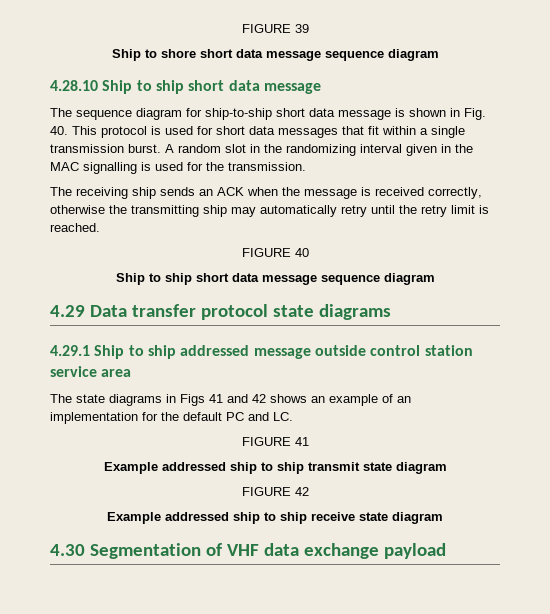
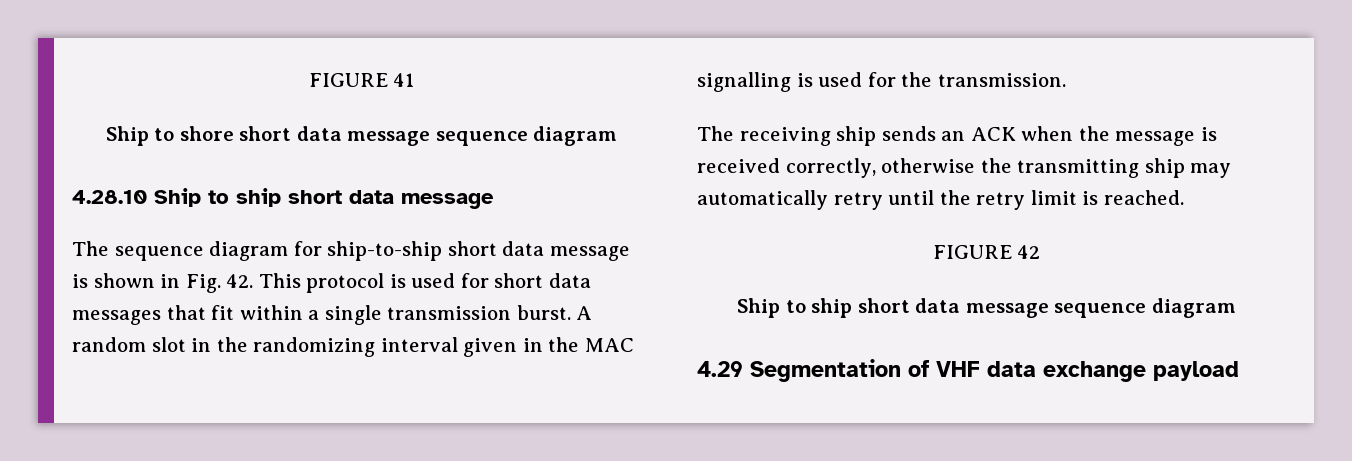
[241,24,309,33] FIGURE 39 -> [308,73,415,87] FIGURE 41
[50,126,68,135] 40. -> [226,274,254,288] 42.
[294,248,309,257] 40 -> [1017,245,1041,259] 42
[89,304,391,320] [50,345,473,359] [50,366,132,377] [50,394,411,406] [50,412,293,424] [241,437,309,446] [103,462,447,474] [241,487,309,496] [107,512,443,524] [50,544,85,556] Data transfer protocol state diagrams // 4.29.1 Ship to ship addressed message outside control station service area // The state diagrams in Figs 41 and 42 shows an example of an implementation for the default PC and LC. // FIGURE 41 // Example addressed ship to ship transmit state diagram // FIGURE 42 // Example addressed ship to ship receive state diagram // 4.30 -> (743, 369) none

